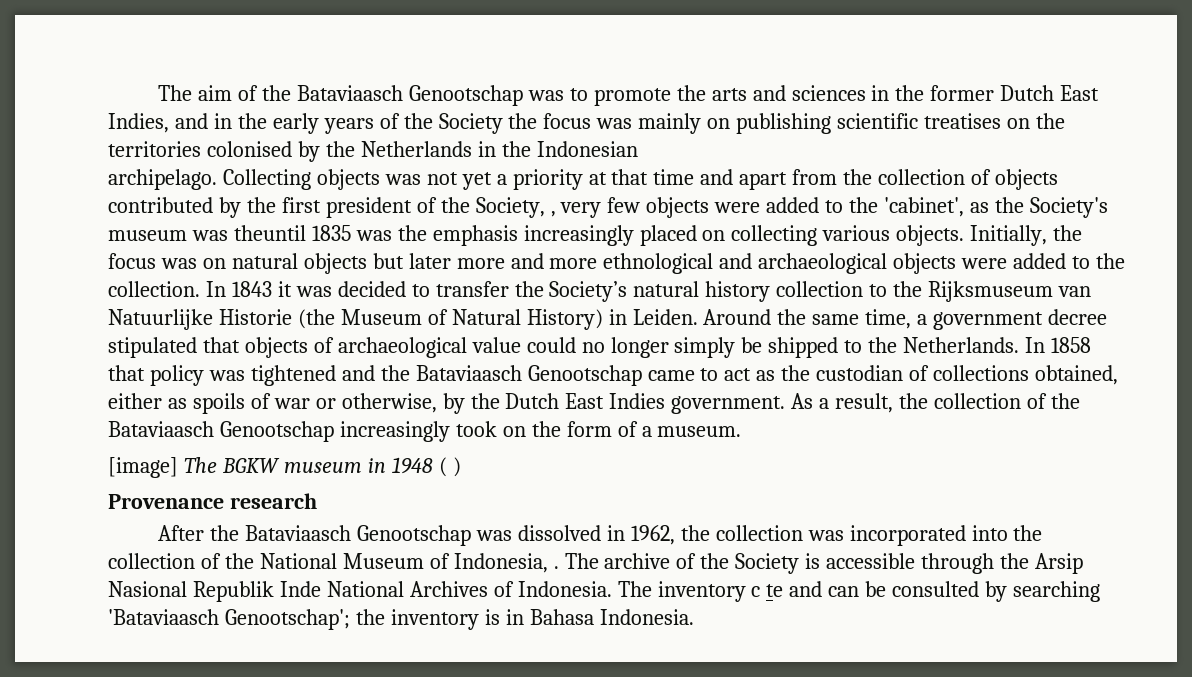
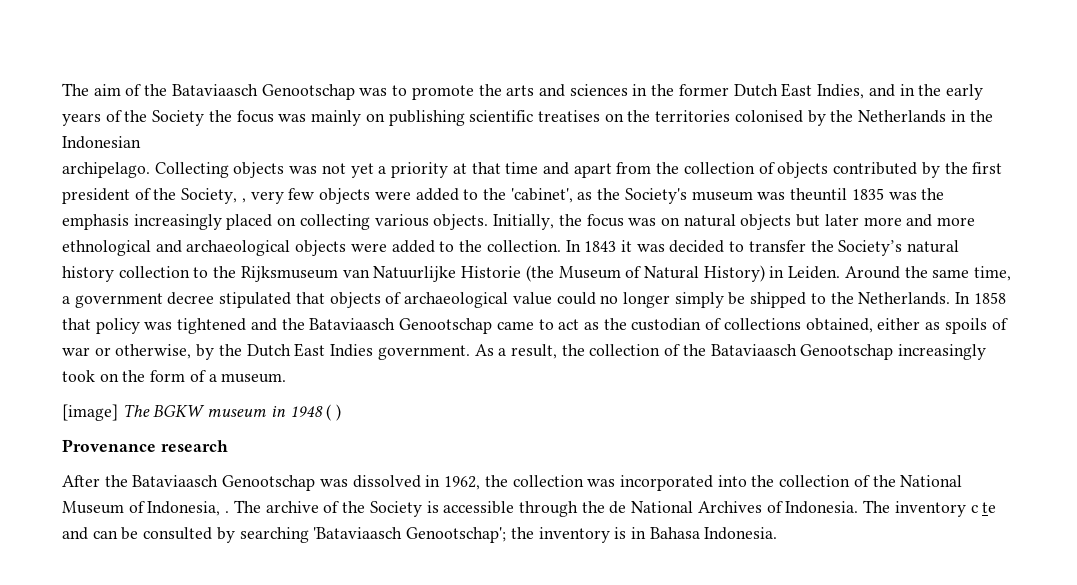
[1034,553,1083,574] [108,581,321,602] Arsip Nasional Republik Inde -> [609,501,627,514] de

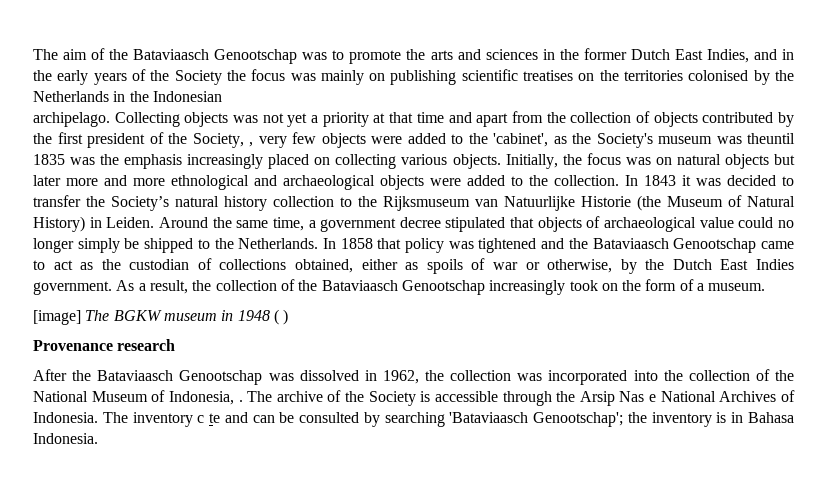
[609,501,627,514] de -> [579,391,657,406] Arsip Nas e

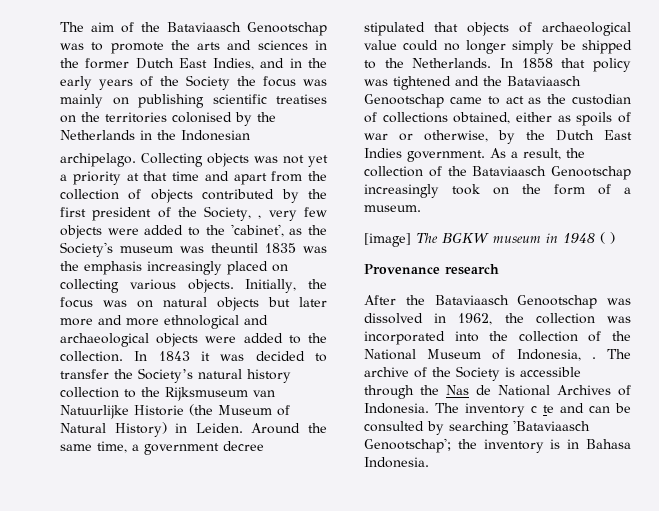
[579,391,657,406] Arsip Nas e -> [446,385,491,395] Nas de

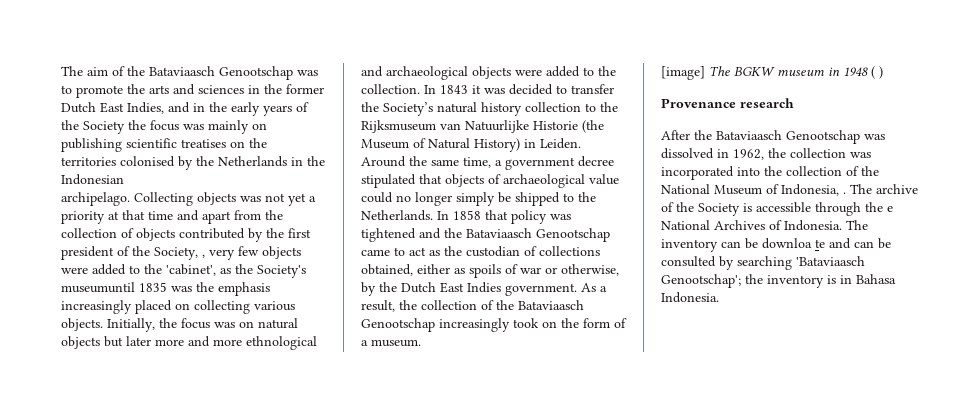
[120,243,258,253] museum was theuntil -> [61,282,135,293] museumuntil
[446,385,491,395] Nas de -> [887,206,893,212] e
[531,406,537,413] c -> [721,238,812,249] can be downloa

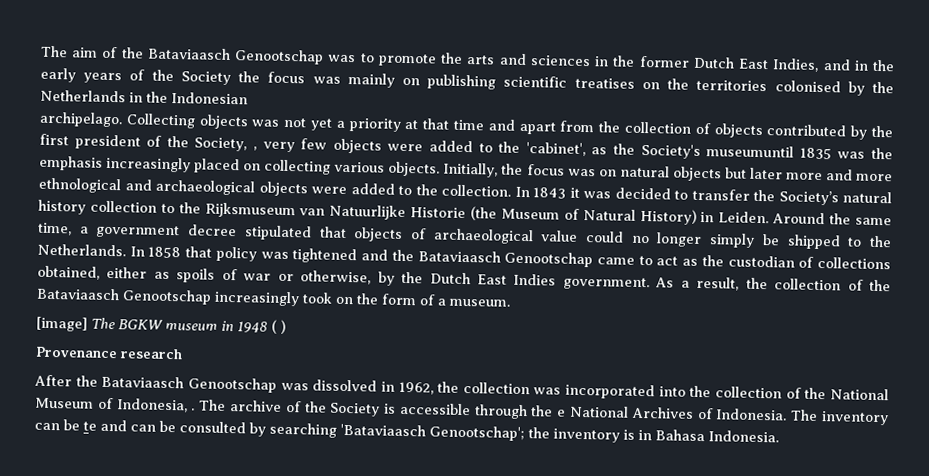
[762,238,812,249] downloa -> (80, 425) none

